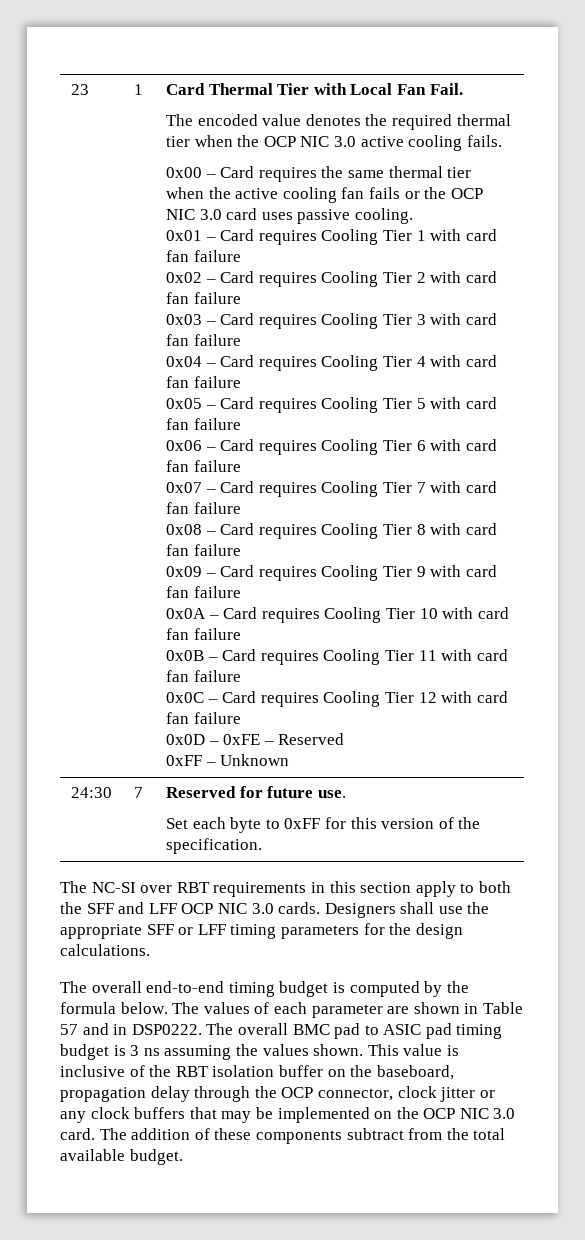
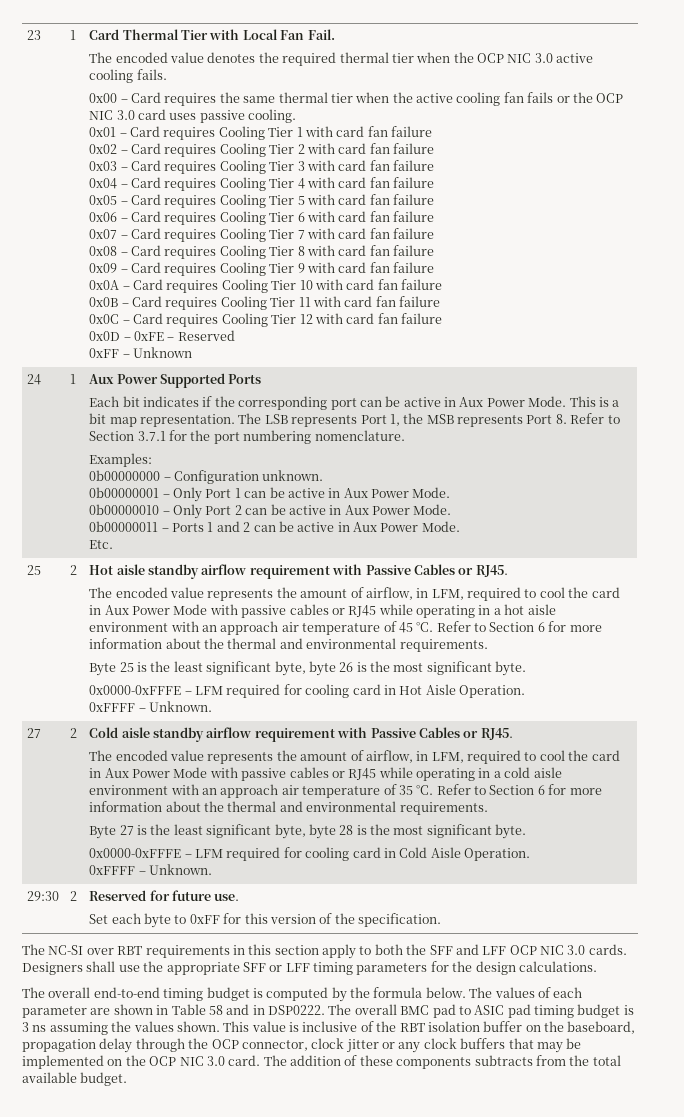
[70,787,112,798] [133,787,143,798] 24:30 | 7 -> [27,374,42,385] [70,374,77,384] [89,373,262,388] [89,396,620,410] [89,413,620,427] [89,430,405,444] [89,453,153,467] [89,470,324,484] [89,487,451,502] [89,504,452,519] [89,521,460,532] [89,540,114,549] [27,565,42,575] [70,565,78,575] [89,564,508,579] [89,587,620,601] [89,604,556,618] [89,621,602,635] [89,638,488,652] [89,661,527,676] [89,684,526,698] [89,701,213,712] [27,728,42,738] [70,728,78,738] [89,727,513,742] [89,750,620,764] [89,767,562,781] [89,784,602,798] [89,801,488,815] [89,824,527,839] [89,847,531,861] [89,864,213,875] [27,891,60,901] [70,891,78,901] 24 | 1 | Aux Power Supported Ports // Each bit indicates if the corresponding port can be active in Aux Power Mode. This is a bit map representation. The LSB represents Port 1, the MSB represents Port 8. Refer to Section 3.7.1 for the port numbering nomenclature. // Examples: // 0b00000000 – Configuration unknown. // 0b00000001 – Only Port 1 can be active in Aux Power Mode. // 0b00000010 – Only Port 2 can be active in Aux Power Mode. // 0b00000011 – Ports 1 and 2 can be active in Aux Power Mode. // Etc. // 25 | 2 | Hot aisle standby airflow requirement with Passive Cables or RJ45. // The encoded value represents the amount of airflow, in LFM, required to cool the card in Aux Power Mode with passive cables or RJ45 while operating in a hot aisle environment with an approach air temperature of 45 °C. Refer to Section 6 for more information about the thermal and environmental requirements. // Byte 25 is the least significant byte, byte 26 is the most significant byte. // 0x0000-0xFFFE – LFM required for cooling card in Hot Aisle Operation. // 0xFFFF – Unknown. // 27 | 2 | Cold aisle standby airflow requirement with Passive Cables or RJ45. // The encoded value represents the amount of airflow, in LFM, required to cool the card in Aux Power Mode with passive cables or RJ45 while operating in a cold aisle environment with an approach air temperature of 35 °C. Refer to Section 6 for more information about the thermal and environmental requirements. // Byte 27 is the least significant byte, byte 28 is the most significant byte. // 0x0000-0xFFFE – LFM required for cooling card in Cold Aisle Operation. // 0xFFFF – Unknown. // 29:30 | 2
[60,1024,78,1035] 57 -> [208,1005,223,1015] 58
[346,1128,404,1140] subtract -> [474,1055,533,1066] subtracts

